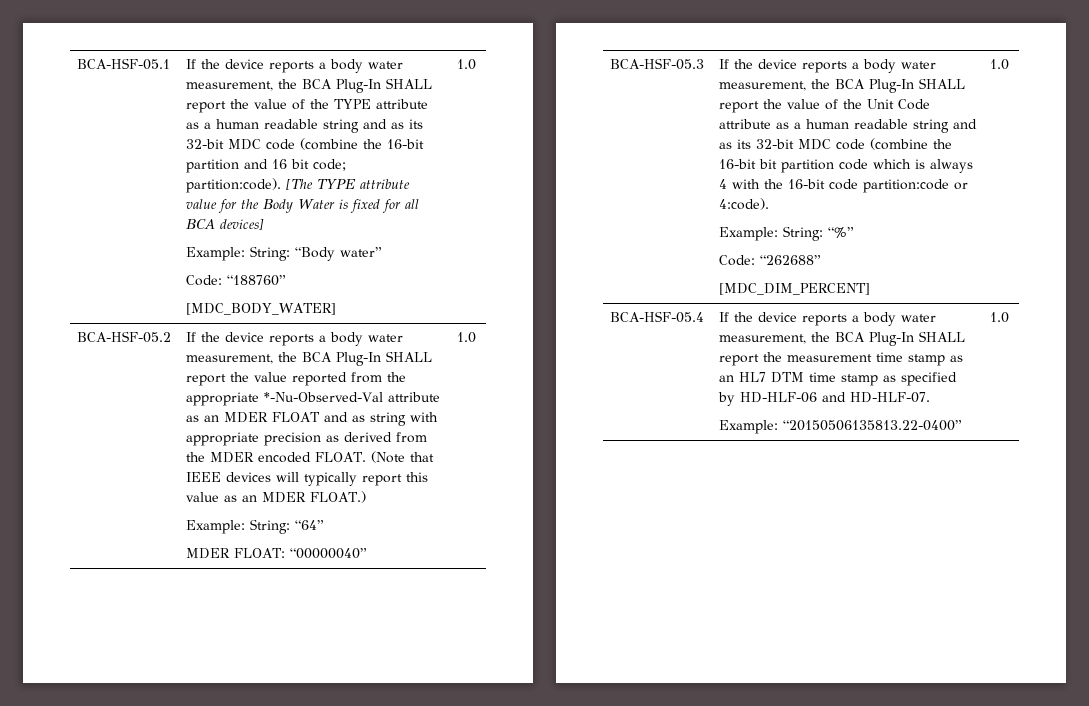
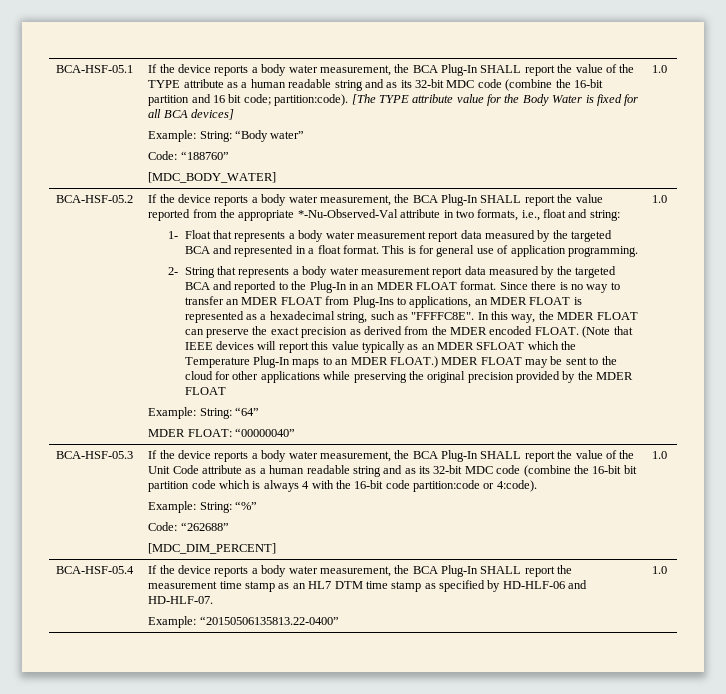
[186,412,439,426] [186,432,260,446] as an MDER FLOAT and as string with appropriate -> [443,209,620,221] [168,230,613,242] [184,245,638,257] [168,266,617,278] [184,281,620,293] [184,296,582,308] [184,311,638,323] [184,326,299,338] in two formats, i.e., float and string: // 1- Float that represents a body water measurement report data measured by the targeted BCA and represented in a float format. This is for general use of application programming. // 2- String that represents a body water measurement report data measured by the targeted BCA and reported to the Plug-In in an MDER FLOAT format. Since there is no way to transfer an MDER FLOAT from Plug-Ins to applications, an MDER FLOAT is represented as a hexadecimal string, such as "FFFFC8E". In this way, the MDER FLOAT can preserve the exact
[304,472,358,486] typically -> (277, 345) none
[224,491,367,503] as an MDER FLOAT.) -> [361,341,577,353] [184,356,617,368] [184,371,634,383] [184,387,226,395] typically as an MDER SFLOAT which the Temperature Plug-In maps to an MDER FLOAT.) MDER FLOAT may be sent to the cloud for other applications while preserving the original precision provided by the MDER FLOAT

